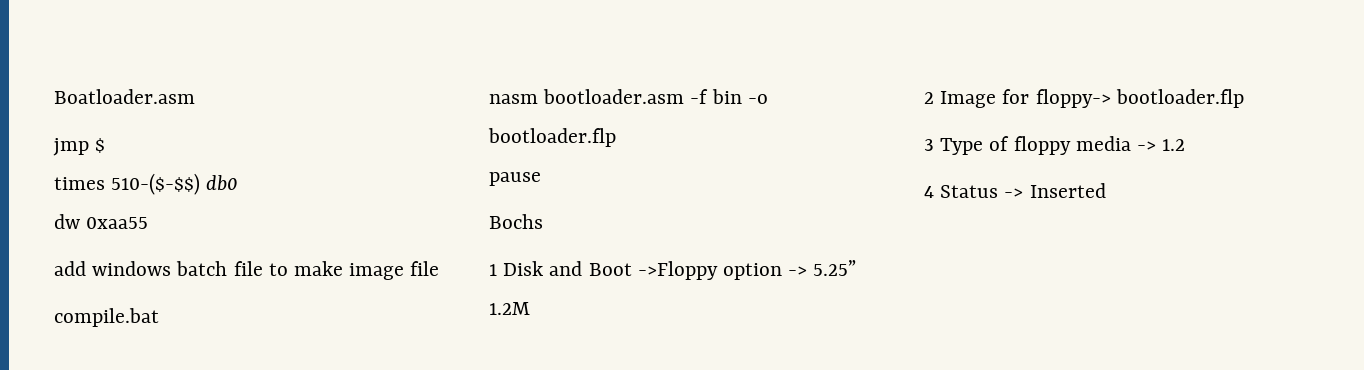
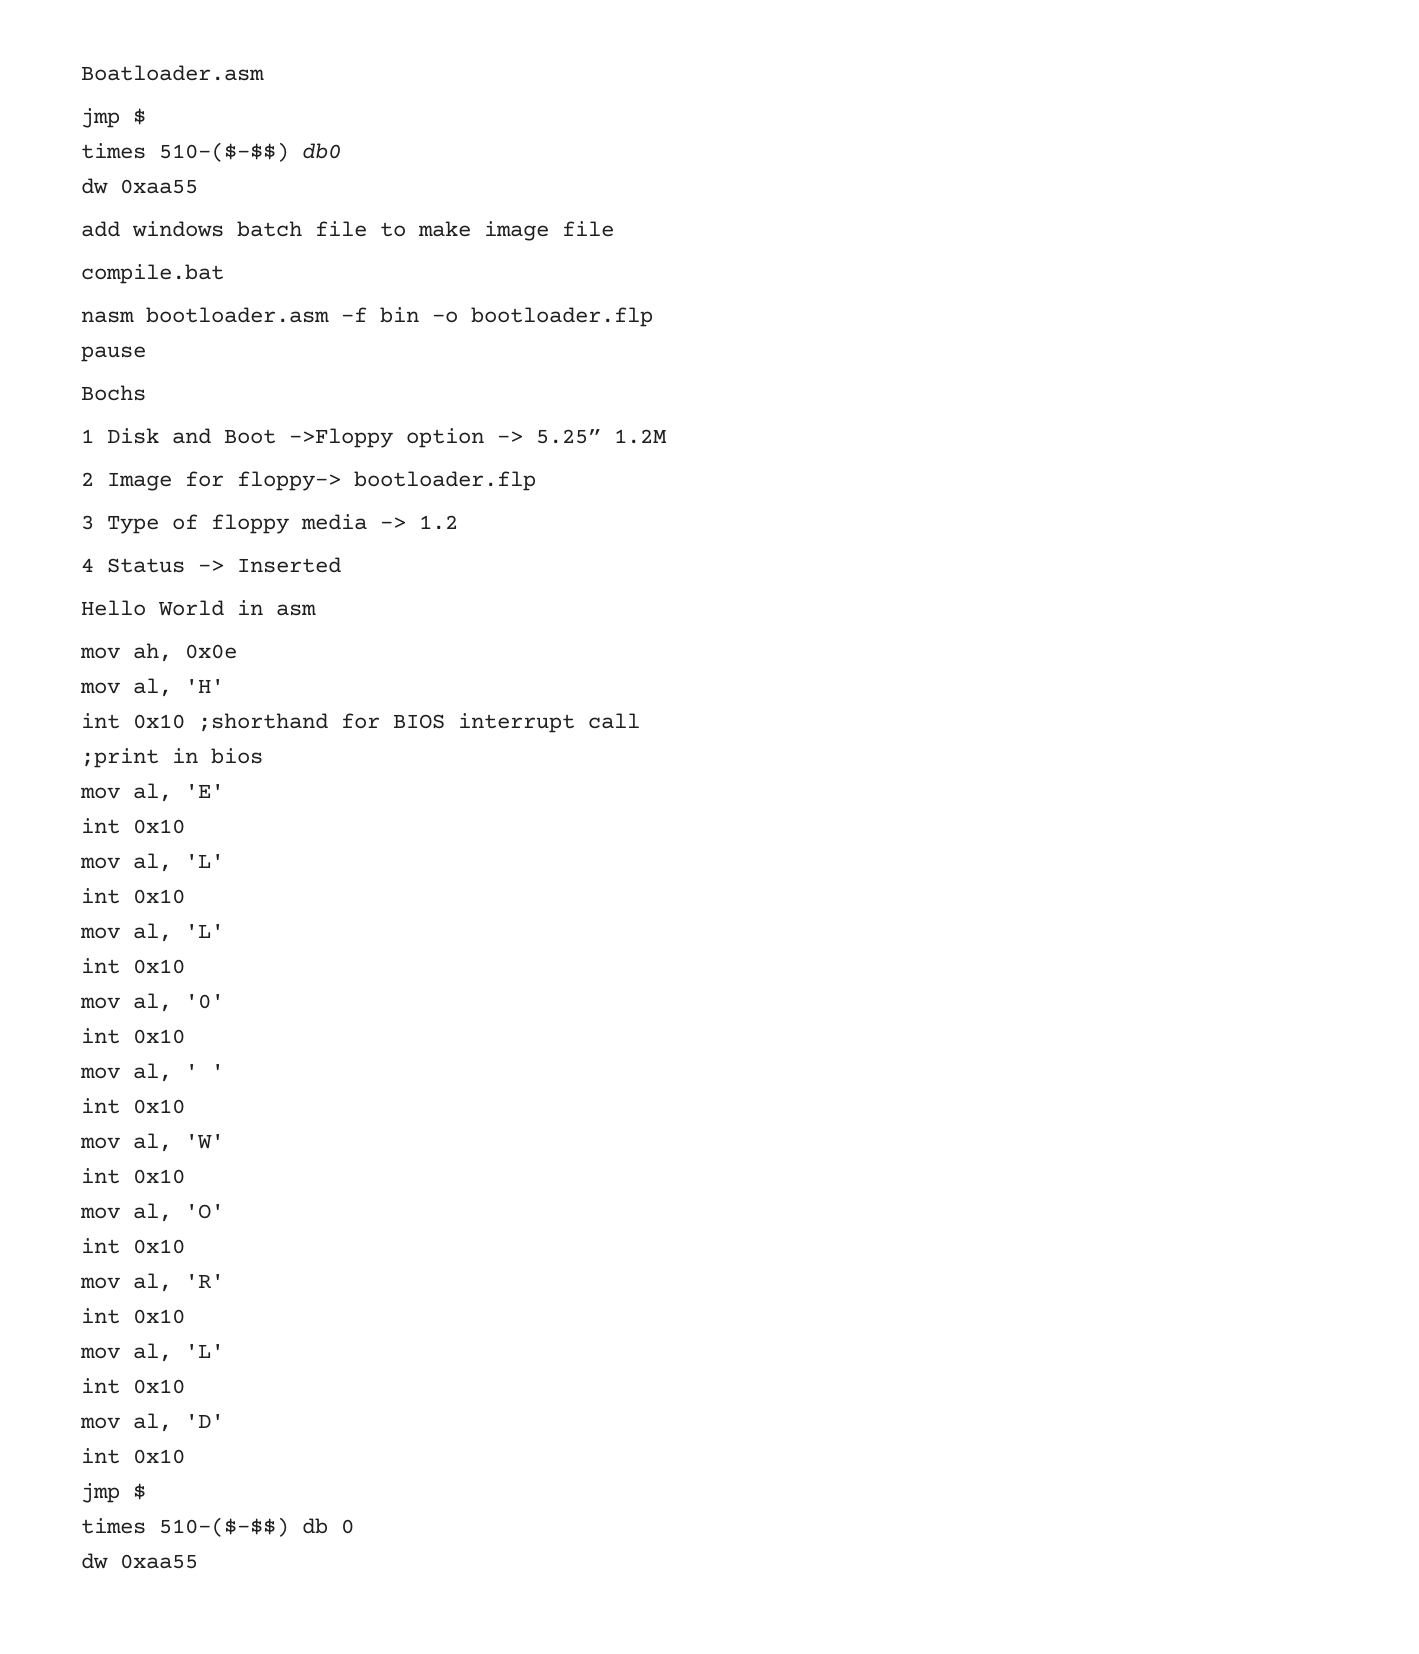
(1106, 190) none -> [81,600,316,616] [80,643,237,662] [80,678,224,697] [81,713,640,733] [81,748,263,768] [80,783,224,802] [81,818,185,834] [80,853,224,872] [81,888,185,904] [80,923,224,942] [81,958,185,974] [80,993,224,1012] [81,1028,185,1044] [80,1063,224,1082] [81,1098,185,1114] [80,1133,224,1152] [81,1168,185,1184] [80,1203,224,1222] [81,1238,185,1254] [80,1273,224,1292] [81,1308,185,1324] [80,1343,224,1362] [81,1378,185,1394] [80,1413,224,1432] [81,1448,185,1464] [81,1483,146,1503] [81,1517,354,1537] [81,1553,198,1569] // Hello World in asm // mov ah, 0x0e // mov al, 'H' // int 0x10 ;shorthand for BIOS interrupt call // ;print in bios // mov al, 'E' // int 0x10 // mov al, 'L' // int 0x10 // mov al, 'L' // int 0x10 // mov al, '0' // int 0x10 // mov al, ' ' // int 0x10 // mov al, 'W' // int 0x10 // mov al, 'O' // int 0x10 // mov al, 'R' // int 0x10 // mov al, 'L' // int 0x10 // mov al, 'D' // int 0x10 // jmp $ // times 510-($-$$) db 0 // dw 0xaa55

